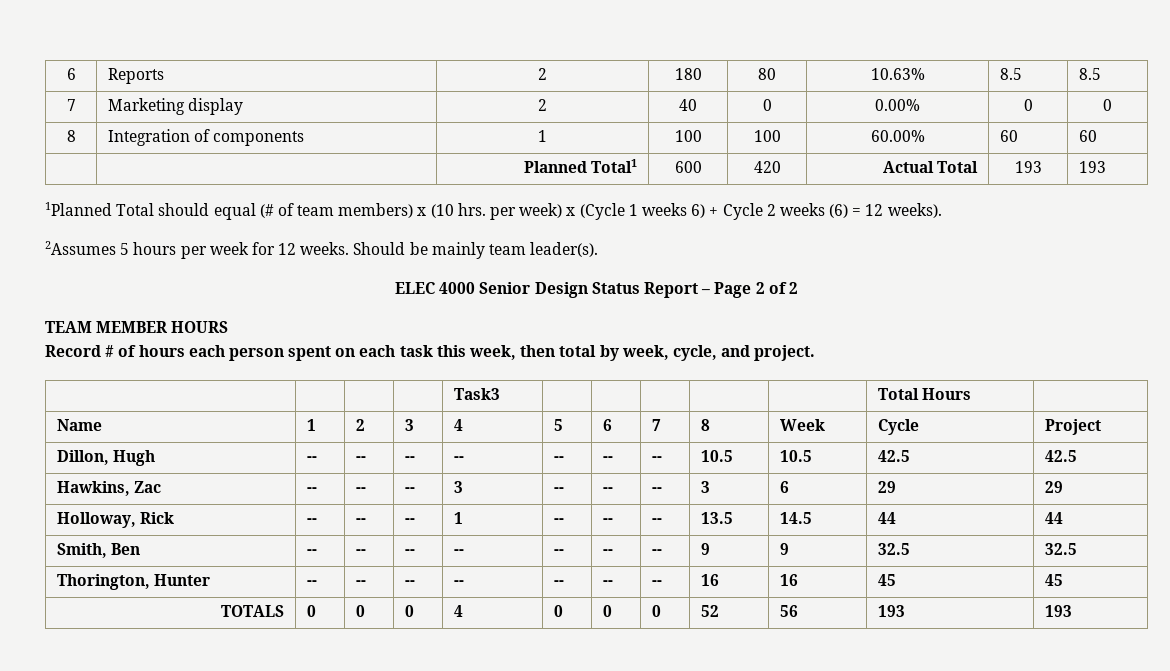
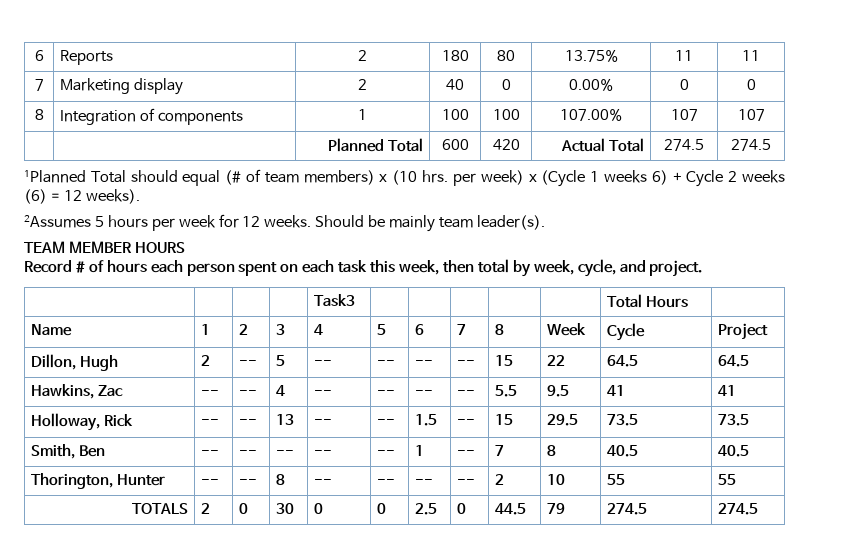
[870,68,925,80] [1000,68,1023,80] [1079,68,1102,80] 10.63% | 8.5 | 8.5 -> [564,49,618,62] [675,50,693,61] [742,50,760,61] 13.75% | 11 | 11
[870,130,925,142] [1000,130,1019,142] [1079,130,1098,142] 60.00% | 60 | 60 -> [560,108,622,121] [670,109,698,121] [737,109,765,121] 107.00% | 107 | 107
[590,159,637,173] Total1 -> [387,138,423,152] Total
[1014,161,1042,173] [1079,161,1107,173] 193 | 193 -> [664,139,704,151] [731,139,771,151] 274.5 | 274.5
[395,282,798,298] // ELEC 4000 Senior Design Status Report – Page 2 of 2 -> (545, 222) none
[307,456,318,462] [356,456,367,462] [405,456,416,462] [454,456,465,462] [554,456,565,462] [603,456,614,462] [652,456,663,462] [701,450,734,462] [780,450,813,462] [878,450,911,462] [1045,450,1078,462] | -- | -- | -- | -- | -- | -- | -- | 10.5 | 10.5 | 42.5 | 42.5 -> [201,355,211,366] [239,360,258,366] [276,355,286,366] [314,360,333,366] [377,360,396,366] [415,360,434,366] [457,360,476,366] [495,355,514,366] [547,355,566,366] [607,355,639,367] [718,355,750,367] | 2 | -- | 5 | -- | -- | -- | -- | 15 | 22 | 64.5 | 64.5
[405,487,416,493] [454,481,464,493] [554,487,565,493] [603,487,614,493] [652,487,663,493] [701,481,711,493] [780,481,790,493] [878,481,897,493] [1045,481,1064,493] -- | 3 | -- | -- | -- | 3 | 6 | 29 | 29 -> [276,385,286,396] [314,390,333,396] [377,390,396,396] [415,390,434,396] [457,390,476,396] [495,385,518,397] [547,385,570,397] [607,385,626,396] [718,385,737,396] 4 | -- | -- | -- | -- | 5.5 | 9.5 | 41 | 41
[405,518,416,524] [454,512,464,524] [554,518,565,524] [603,518,614,524] [652,518,663,524] [701,512,734,524] [780,512,813,524] [878,512,897,524] [1045,512,1064,524] -- | 1 | -- | -- | -- | 13.5 | 14.5 | 44 | 44 -> [276,414,295,425] [314,419,333,425] [377,419,396,425] [415,414,438,426] [457,419,476,425] [495,414,514,425] [547,414,579,426] [607,414,639,426] [718,414,750,426] 13 | -- | -- | 1.5 | -- | 15 | 29.5 | 73.5 | 73.5
[603,549,614,555] [652,549,663,555] [701,543,711,555] [780,543,790,555] [878,543,911,555] [1045,543,1078,555] [57,574,211,590] [307,580,318,586] [356,580,367,586] [405,580,416,586] [454,580,465,586] [554,580,565,586] [603,580,614,586] [652,580,663,586] [701,574,720,586] [780,574,799,586] [878,574,897,586] [1045,574,1064,586] [220,605,284,617] [307,605,317,617] [356,605,366,617] [405,605,415,617] [454,605,464,617] [554,605,564,617] [603,605,613,617] [652,605,662,617] [701,605,720,617] [780,605,799,617] [878,605,906,617] [1045,605,1073,617] -- | -- | 9 | 9 | 32.5 | 32.5 // Thorington, Hunter | -- | -- | -- | -- | -- | -- | -- | 16 | 16 | 45 | 45 // TOTALS | 0 | 0 | 0 | 4 | 0 | 0 | 0 | 52 | 56 | 193 | 193 -> [415,445,425,456] [457,450,476,456] [495,445,505,456] [547,445,557,456] [607,445,639,457] [718,445,750,457] [31,473,165,489] [201,479,220,485] [239,479,258,485] [276,474,286,485] [314,479,333,485] [377,479,396,485] [415,479,434,485] [457,479,476,485] [495,474,505,485] [547,474,566,485] [607,474,626,485] [718,474,737,485] [131,503,188,514] [201,503,211,514] [239,503,249,514] [276,503,295,514] [314,503,324,514] [377,503,387,514] [415,503,438,515] [457,503,467,514] [495,503,527,515] [547,503,566,514] [607,503,648,515] [718,503,759,515] 1 | -- | 7 | 8 | 40.5 | 40.5 // Thorington, Hunter | -- | -- | 8 | -- | -- | -- | -- | 2 | 10 | 55 | 55 // TOTALS | 2 | 0 | 30 | 0 | 0 | 2.5 | 0 | 44.5 | 79 | 274.5 | 274.5

